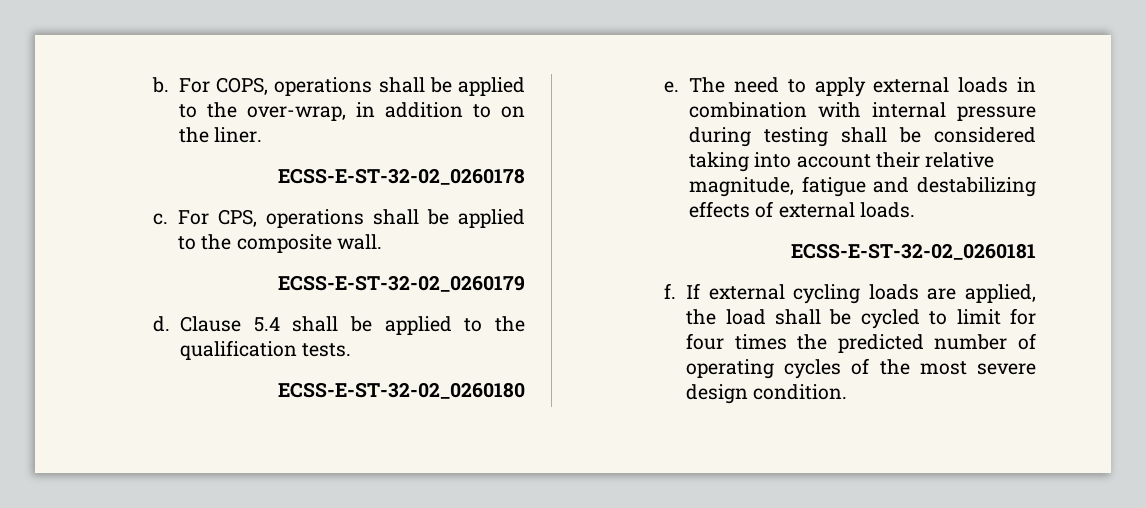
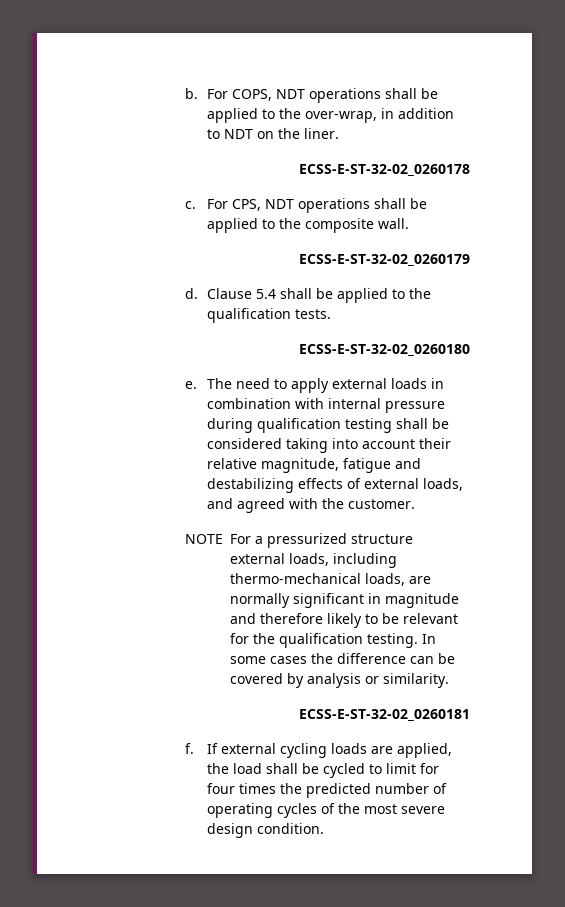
(269, 86) none -> [276,89,306,99] NDT
(492, 111) none -> [224,129,254,139] NDT
(258, 218) none -> [265,199,295,209] NDT
(752, 137) none -> [257,418,342,433] qualification
[859,202,915,218] loads. -> [423,478,464,491] [207,498,416,513] [184,533,413,548] [229,553,397,568] [229,573,431,586] [229,593,459,608] [229,613,458,628] [229,633,436,648] [229,653,455,664] [229,673,449,688] loads, and agreed with the customer. // NOTE For a pressurized structure external loads, including thermo-mechanical loads, are normally significant in magnitude and therefore likely to be relevant for the qualification testing. In some cases the difference can be covered by analysis or similarity.

